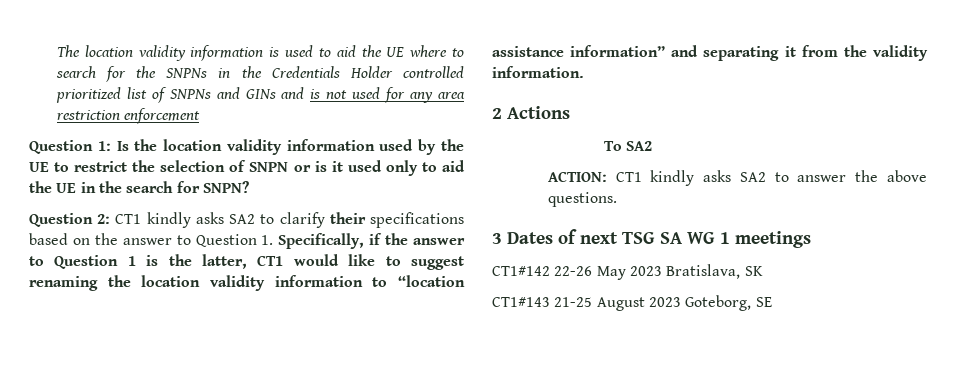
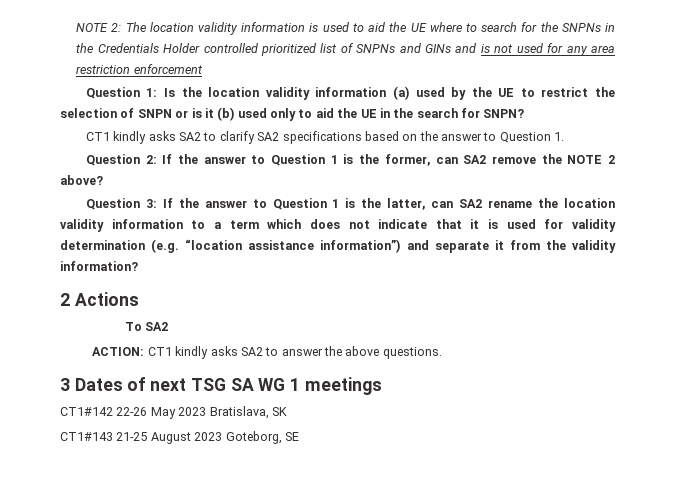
(56, 51) none -> [76,23,122,32] NOTE 2:
(375, 145) none -> [392,86,409,100] (a)
(343, 166) none -> [217,107,235,121] (b)
[29,213,111,227] Question 2: -> (525, 113) none
[329,212,366,224] their -> [257,132,280,141] SA2
[278,233,383,249] Specifically, if -> [85,154,615,166] [60,175,103,185] [85,198,173,210] // Question 2: If the answer to Question 1 is the former, can SA2 remove the NOTE 2 above? // Question 3: If
[257,254,464,270] [29,276,98,291] CT1 would like to suggest renaming -> [431,199,533,208] can SA2 rename
[398,275,466,287] [492,45,780,61] “location assistance information” and separating -> [213,219,617,232] [60,239,489,253] a term which does not indicate that it is used for validity determination (e.g. “location assistance information”) and separate
[492,66,584,78] information. -> [60,261,138,271] information?

